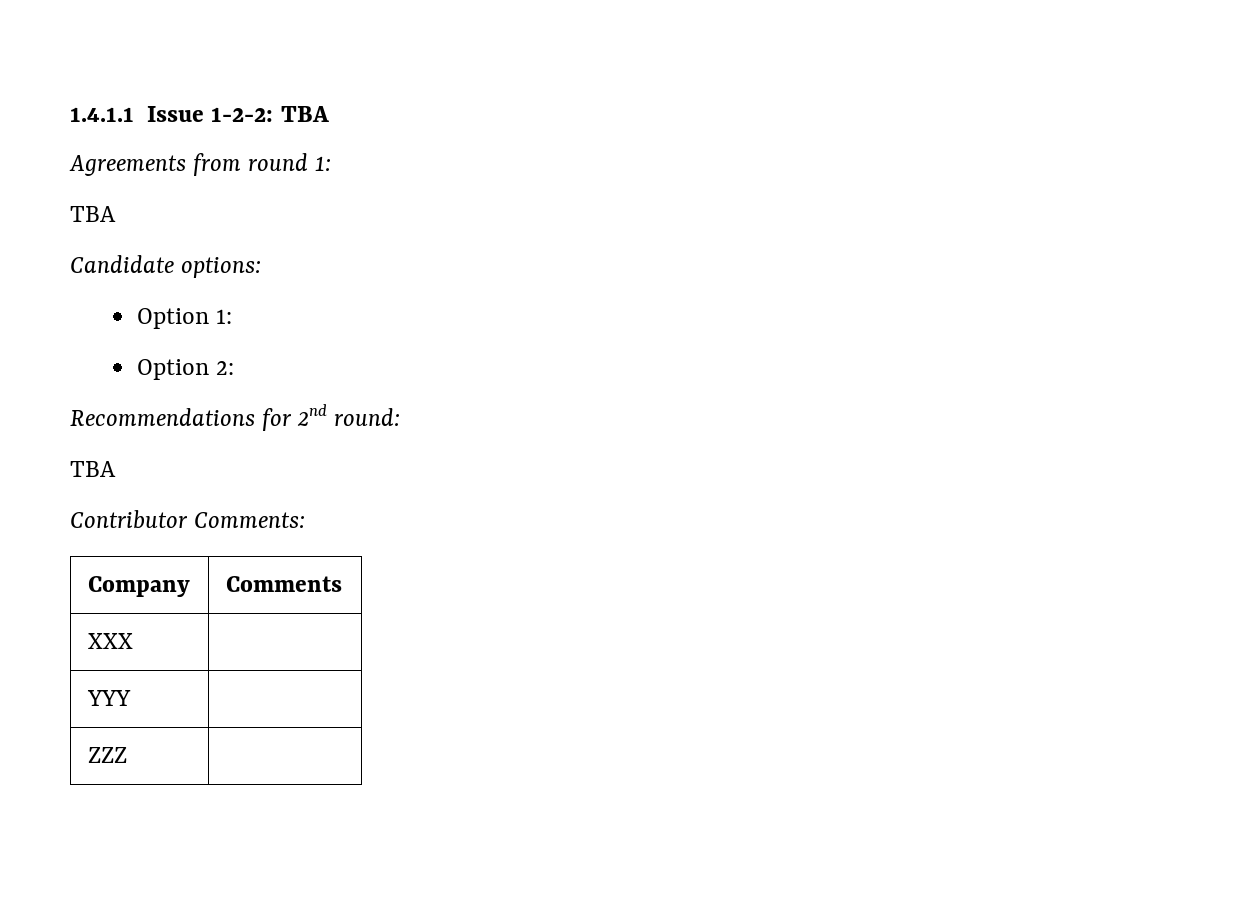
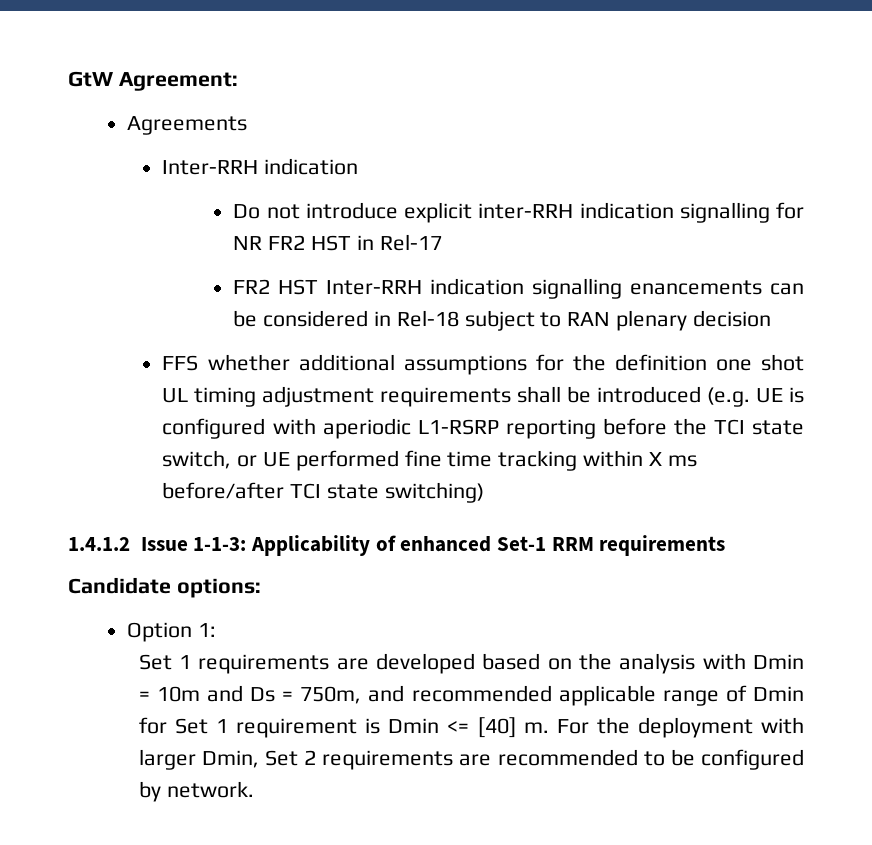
[70,106,329,122] [69,153,332,176] [70,206,116,222] [70,255,262,278] [136,308,232,329] [136,359,234,380] [70,404,401,431] [70,461,116,477] [70,510,306,529] [87,576,190,597] [225,576,342,592] [87,633,133,649] [86,690,131,706] [87,747,127,763] 1.4.1.1 Issue 1-2-2: TBA // Agreements from round 1: // TBA // Candidate options: // Option 1: // Option 2: // Recommendations for 2nd round: // TBA // Contributor Comments: // Company | Comments // XXX | // YYY | // ZZZ | -> [68,71,238,91] [127,116,248,135] [162,158,359,175] [233,202,805,223] [233,234,442,251] [233,278,804,299] [233,310,771,331] [162,354,804,375] [162,386,804,407] [162,418,804,439] [162,450,697,471] [162,482,484,503] [68,535,726,556] [68,577,261,598] [127,622,216,642] [138,653,804,674] [138,685,805,706] [138,717,804,738] [138,749,804,770] [138,781,254,802] GtW Agreement: // Agreements // Inter-RRH indication // Do not introduce explicit inter-RRH indication signalling for NR FR2 HST in Rel-17 // FR2 HST Inter-RRH indication signalling enancements can be considered in Rel-18 subject to RAN plenary decision // FFS whether additional assumptions for the definition one shot UL timing adjustment requirements shall be introduced (e.g. UE is configured with aperiodic L1-RSRP reporting before the TCI state switch, or UE performed fine time tracking within X ms before/after TCI state switching) // 1.4.1.2 Issue 1-1-3: Applicability of enhanced Set-1 RRM requirements // Candidate options: // Option 1: // Set 1 requirements are developed based on the analysis with Dmin = 10m and Ds = 750m, and recommended applicable range of Dmin for Set 1 requirement is Dmin <= [40] m. For the deployment with larger Dmin, Set 2 requirements are recommended to be configured by network.

